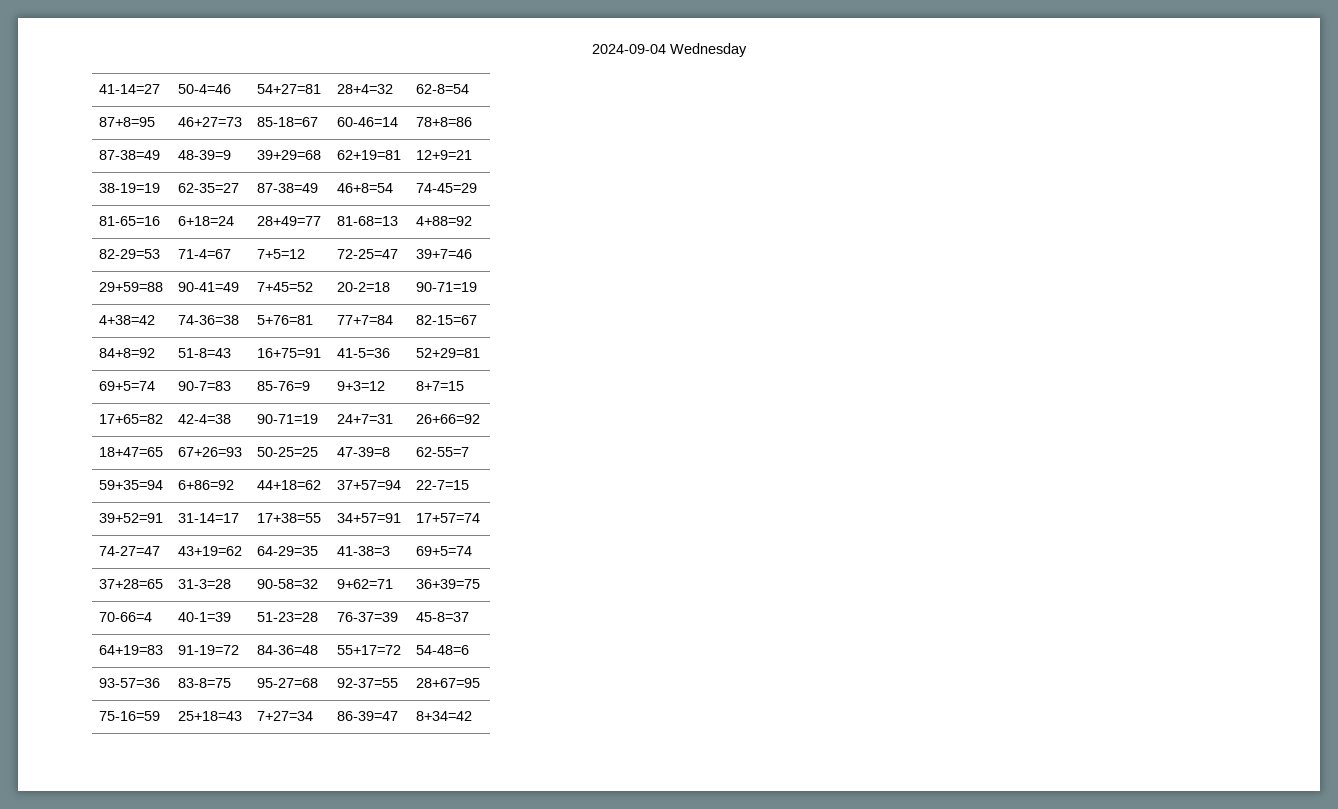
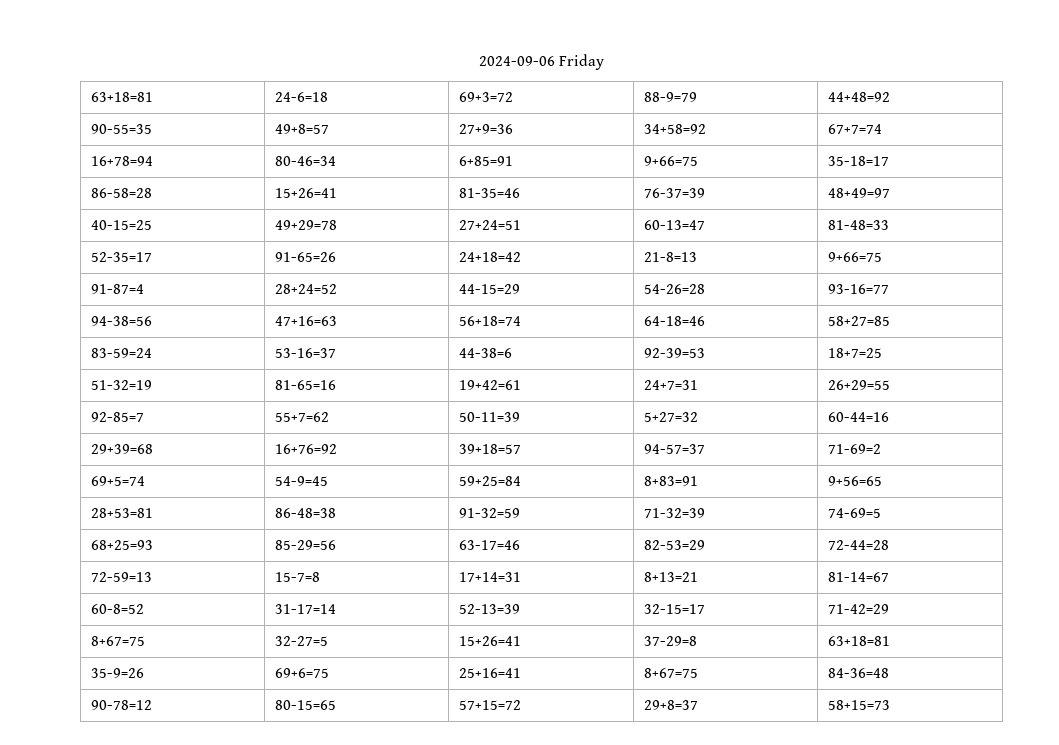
[592,43,747,57] [99,84,161,94] [178,84,232,94] [257,84,322,94] [337,84,394,94] [416,84,470,94] [99,117,156,127] [178,117,243,127] [257,117,319,127] [337,117,399,127] [416,117,473,127] [99,150,161,160] [178,150,232,160] [257,150,322,160] [337,150,402,160] [416,150,473,160] [99,183,161,193] [178,183,240,193] [257,183,319,193] [337,183,394,193] [416,183,478,193] [99,216,161,226] [178,216,235,226] [257,216,322,226] [337,216,399,226] [416,216,473,226] [99,249,161,259] [178,249,232,259] [257,249,306,259] [337,249,399,259] [416,249,473,259] [99,282,164,292] [178,282,240,292] [257,282,314,292] [337,282,391,292] [416,282,478,292] [99,315,156,325] [178,315,240,325] [257,315,314,325] [337,315,394,325] [416,315,478,325] [99,348,156,358] [178,348,232,358] [257,348,322,358] [337,348,391,358] [416,348,481,358] [99,381,156,391] [178,381,232,391] [257,381,311,391] [337,381,386,391] [416,381,465,391] [99,414,164,424] [178,414,232,424] [257,414,319,424] [337,414,394,424] [416,414,481,424] [99,447,164,457] [178,447,243,457] [257,447,319,457] [337,447,391,457] [416,447,470,457] [99,480,164,490] [178,480,235,490] [257,480,322,490] [337,480,402,490] [416,480,470,490] [99,513,164,523] [178,513,240,523] [257,513,322,523] [337,513,402,523] [416,513,481,523] [99,546,161,556] [178,546,243,556] [257,546,319,556] [337,546,391,556] [416,546,473,556] [99,579,164,589] [178,579,232,589] [257,579,319,589] [337,579,394,589] [416,579,481,589] [99,612,153,622] [178,612,232,622] [257,612,319,622] [337,612,399,622] [416,612,470,622] [99,645,164,655] [178,645,240,655] [257,645,319,655] [337,645,402,655] [416,645,470,655] [99,678,161,688] [178,678,232,688] [257,678,319,688] [337,678,399,688] [416,678,481,688] [99,711,161,721] [178,711,243,721] [257,711,314,721] [337,711,399,721] [416,711,473,721] 2024-09-04 Wednesday // 41-14=27 | 50-4=46 | 54+27=81 | 28+4=32 | 62-8=54 // 87+8=95 | 46+27=73 | 85-18=67 | 60-46=14 | 78+8=86 // 87-38=49 | 48-39=9 | 39+29=68 | 62+19=81 | 12+9=21 // 38-19=19 | 62-35=27 | 87-38=49 | 46+8=54 | 74-45=29 // 81-65=16 | 6+18=24 | 28+49=77 | 81-68=13 | 4+88=92 // 82-29=53 | 71-4=67 | 7+5=12 | 72-25=47 | 39+7=46 // 29+59=88 | 90-41=49 | 7+45=52 | 20-2=18 | 90-71=19 // 4+38=42 | 74-36=38 | 5+76=81 | 77+7=84 | 82-15=67 // 84+8=92 | 51-8=43 | 16+75=91 | 41-5=36 | 52+29=81 // 69+5=74 | 90-7=83 | 85-76=9 | 9+3=12 | 8+7=15 // 17+65=82 | 42-4=38 | 90-71=19 | 24+7=31 | 26+66=92 // 18+47=65 | 67+26=93 | 50-25=25 | 47-39=8 | 62-55=7 // 59+35=94 | 6+86=92 | 44+18=62 | 37+57=94 | 22-7=15 // 39+52=91 | 31-14=17 | 17+38=55 | 34+57=91 | 17+57=74 // 74-27=47 | 43+19=62 | 64-29=35 | 41-38=3 | 69+5=74 // 37+28=65 | 31-3=28 | 90-58=32 | 9+62=71 | 36+39=75 // 70-66=4 | 40-1=39 | 51-23=28 | 76-37=39 | 45-8=37 // 64+19=83 | 91-19=72 | 84-36=48 | 55+17=72 | 54-48=6 // 93-57=36 | 83-8=75 | 95-27=68 | 92-37=55 | 28+67=95 // 75-16=59 | 25+18=43 | 7+27=34 | 86-39=47 | 8+34=42 -> [478,54,605,70] [91,92,154,102] [275,92,329,102] [459,92,514,102] [644,92,698,102] [828,92,891,102] [91,124,153,134] [275,124,330,134] [459,124,514,134] [644,124,707,134] [828,124,883,134] [91,156,154,166] [275,156,337,166] [459,156,514,166] [644,156,699,166] [828,156,890,166] [91,188,153,198] [275,188,338,198] [459,188,521,198] [644,188,706,198] [828,188,891,198] [91,220,153,230] [275,220,338,230] [459,220,522,230] [644,220,706,230] [828,220,890,230] [91,252,153,262] [275,252,337,262] [459,252,522,262] [644,252,698,262] [828,252,883,262] [91,284,145,294] [275,284,338,294] [459,284,521,294] [644,284,706,294] [828,284,890,294] [91,316,153,326] [275,316,338,326] [459,316,522,326] [644,316,706,326] [828,316,891,326] [91,348,153,358] [275,348,337,358] [459,348,513,358] [644,348,706,358] [828,348,883,358] [91,380,153,390] [275,380,337,390] [459,380,522,390] [644,380,699,390] [828,380,891,390] [91,412,145,422] [275,412,330,422] [459,412,521,422] [644,412,699,422] [828,412,890,422] [91,444,154,454] [275,444,338,454] [459,444,522,454] [644,444,706,454] [828,444,882,454] [91,476,146,486] [275,476,329,486] [459,476,522,486] [644,476,699,486] [828,476,883,486] [91,508,154,518] [275,508,337,518] [459,508,521,518] [644,508,706,518] [828,508,882,518] [91,540,154,550] [275,540,337,550] [459,540,521,550] [644,540,706,550] [828,540,890,550] [91,572,153,582] [275,572,321,582] [459,572,522,582] [644,572,699,582] [828,572,890,582] [91,604,145,614] [275,604,337,614] [459,604,521,614] [644,604,706,614] [828,604,890,614] [91,636,146,646] [275,636,329,646] [459,636,522,646] [644,636,698,646] [828,636,891,646] [91,668,145,678] [275,668,330,678] [459,668,522,678] [644,668,699,678] [828,668,890,678] [91,700,153,710] [275,700,337,710] [459,700,522,710] [644,700,699,710] [828,700,891,710] 2024-09-06 Friday // 63+18=81 | 24-6=18 | 69+3=72 | 88-9=79 | 44+48=92 // 90-55=35 | 49+8=57 | 27+9=36 | 34+58=92 | 67+7=74 // 16+78=94 | 80-46=34 | 6+85=91 | 9+66=75 | 35-18=17 // 86-58=28 | 15+26=41 | 81-35=46 | 76-37=39 | 48+49=97 // 40-15=25 | 49+29=78 | 27+24=51 | 60-13=47 | 81-48=33 // 52-35=17 | 91-65=26 | 24+18=42 | 21-8=13 | 9+66=75 // 91-87=4 | 28+24=52 | 44-15=29 | 54-26=28 | 93-16=77 // 94-38=56 | 47+16=63 | 56+18=74 | 64-18=46 | 58+27=85 // 83-59=24 | 53-16=37 | 44-38=6 | 92-39=53 | 18+7=25 // 51-32=19 | 81-65=16 | 19+42=61 | 24+7=31 | 26+29=55 // 92-85=7 | 55+7=62 | 50-11=39 | 5+27=32 | 60-44=16 // 29+39=68 | 16+76=92 | 39+18=57 | 94-57=37 | 71-69=2 // 69+5=74 | 54-9=45 | 59+25=84 | 8+83=91 | 9+56=65 // 28+53=81 | 86-48=38 | 91-32=59 | 71-32=39 | 74-69=5 // 68+25=93 | 85-29=56 | 63-17=46 | 82-53=29 | 72-44=28 // 72-59=13 | 15-7=8 | 17+14=31 | 8+13=21 | 81-14=67 // 60-8=52 | 31-17=14 | 52-13=39 | 32-15=17 | 71-42=29 // 8+67=75 | 32-27=5 | 15+26=41 | 37-29=8 | 63+18=81 // 35-9=26 | 69+6=75 | 25+16=41 | 8+67=75 | 84-36=48 // 90-78=12 | 80-15=65 | 57+15=72 | 29+8=37 | 58+15=73

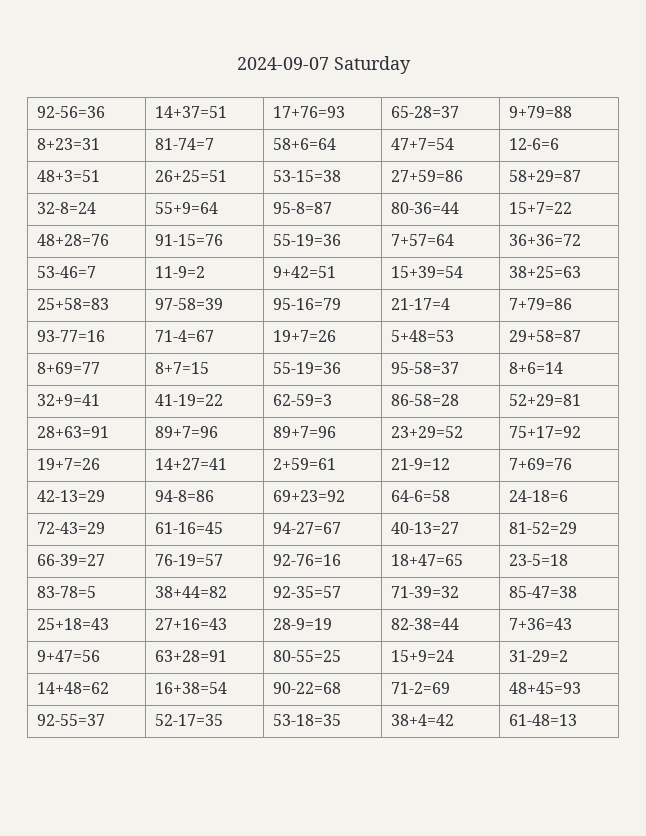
[478,54,605,70] [91,92,154,102] [275,92,329,102] [459,92,514,102] [644,92,698,102] [828,92,891,102] [91,124,153,134] [275,124,330,134] [459,124,514,134] [644,124,707,134] [828,124,883,134] [91,156,154,166] [275,156,337,166] [459,156,514,166] [644,156,699,166] [828,156,890,166] [91,188,153,198] [275,188,338,198] [459,188,521,198] [644,188,706,198] [828,188,891,198] [91,220,153,230] [275,220,338,230] [459,220,522,230] [644,220,706,230] [828,220,890,230] [91,252,153,262] [275,252,337,262] [459,252,522,262] [644,252,698,262] [828,252,883,262] [91,284,145,294] [275,284,338,294] [459,284,521,294] [644,284,706,294] [828,284,890,294] [91,316,153,326] [275,316,338,326] [459,316,522,326] [644,316,706,326] [828,316,891,326] [91,348,153,358] [275,348,337,358] [459,348,513,358] [644,348,706,358] [828,348,883,358] [91,380,153,390] [275,380,337,390] [459,380,522,390] [644,380,699,390] [828,380,891,390] [91,412,145,422] [275,412,330,422] [459,412,521,422] [644,412,699,422] [828,412,890,422] [91,444,154,454] [275,444,338,454] [459,444,522,454] [644,444,706,454] [828,444,882,454] [91,476,146,486] [275,476,329,486] [459,476,522,486] [644,476,699,486] [828,476,883,486] [91,508,154,518] [275,508,337,518] [459,508,521,518] [644,508,706,518] [828,508,882,518] [91,540,154,550] [275,540,337,550] [459,540,521,550] [644,540,706,550] [828,540,890,550] [91,572,153,582] [275,572,321,582] [459,572,522,582] [644,572,699,582] [828,572,890,582] [91,604,145,614] [275,604,337,614] [459,604,521,614] [644,604,706,614] [828,604,890,614] [91,636,146,646] [275,636,329,646] [459,636,522,646] [644,636,698,646] [828,636,891,646] [91,668,145,678] [275,668,330,678] [459,668,522,678] [644,668,699,678] [828,668,890,678] [91,700,153,710] [275,700,337,710] [459,700,522,710] [644,700,699,710] [828,700,891,710] 2024-09-06 Friday // 63+18=81 | 24-6=18 | 69+3=72 | 88-9=79 | 44+48=92 // 90-55=35 | 49+8=57 | 27+9=36 | 34+58=92 | 67+7=74 // 16+78=94 | 80-46=34 | 6+85=91 | 9+66=75 | 35-18=17 // 86-58=28 | 15+26=41 | 81-35=46 | 76-37=39 | 48+49=97 // 40-15=25 | 49+29=78 | 27+24=51 | 60-13=47 | 81-48=33 // 52-35=17 | 91-65=26 | 24+18=42 | 21-8=13 | 9+66=75 // 91-87=4 | 28+24=52 | 44-15=29 | 54-26=28 | 93-16=77 // 94-38=56 | 47+16=63 | 56+18=74 | 64-18=46 | 58+27=85 // 83-59=24 | 53-16=37 | 44-38=6 | 92-39=53 | 18+7=25 // 51-32=19 | 81-65=16 | 19+42=61 | 24+7=31 | 26+29=55 // 92-85=7 | 55+7=62 | 50-11=39 | 5+27=32 | 60-44=16 // 29+39=68 | 16+76=92 | 39+18=57 | 94-57=37 | 71-69=2 // 69+5=74 | 54-9=45 | 59+25=84 | 8+83=91 | 9+56=65 // 28+53=81 | 86-48=38 | 91-32=59 | 71-32=39 | 74-69=5 // 68+25=93 | 85-29=56 | 63-17=46 | 82-53=29 | 72-44=28 // 72-59=13 | 15-7=8 | 17+14=31 | 8+13=21 | 81-14=67 // 60-8=52 | 31-17=14 | 52-13=39 | 32-15=17 | 71-42=29 // 8+67=75 | 32-27=5 | 15+26=41 | 37-29=8 | 63+18=81 // 35-9=26 | 69+6=75 | 25+16=41 | 8+67=75 | 84-36=48 // 90-78=12 | 80-15=65 | 57+15=72 | 29+8=37 | 58+15=73 -> [236,56,411,74] [36,106,105,118] [154,106,227,118] [272,106,345,118] [390,106,459,118] [508,106,572,118] [36,138,100,150] [154,138,214,150] [272,138,336,150] [390,138,454,150] [508,138,559,150] [36,170,100,182] [154,170,227,182] [272,170,341,182] [390,170,463,182] [508,170,581,182] [36,202,96,214] [154,202,218,214] [272,202,332,214] [390,202,459,214] [508,202,572,214] [36,234,109,246] [154,234,223,246] [272,234,341,246] [390,234,454,246] [508,234,581,246] [36,266,96,278] [154,266,205,278] [272,266,336,278] [390,266,463,278] [508,266,581,278] [36,298,109,310] [154,298,223,310] [272,298,341,310] [390,298,450,310] [508,298,572,310] [36,330,105,342] [154,330,214,342] [272,330,336,342] [390,330,454,342] [508,330,581,342] [36,362,100,374] [154,362,209,374] [272,362,341,374] [390,362,459,374] [508,362,563,374] [36,394,100,406] [154,394,223,406] [272,394,332,406] [390,394,459,406] [508,394,581,406] [36,426,109,438] [154,426,218,438] [272,426,336,438] [390,426,463,438] [508,426,581,438] [36,458,100,470] [154,458,227,470] [272,458,336,470] [390,458,450,470] [508,458,572,470] [36,490,105,502] [154,490,214,502] [272,490,345,502] [390,490,450,502] [508,490,568,502] [36,522,105,534] [154,522,223,534] [272,522,341,534] [390,522,459,534] [508,522,577,534] [36,554,105,566] [154,554,223,566] [272,554,341,566] [390,554,463,566] [508,554,568,566] [36,586,96,598] [154,586,227,598] [272,586,341,598] [390,586,459,598] [508,586,577,598] [36,618,109,630] [154,618,227,630] [272,618,332,630] [390,618,459,630] [508,618,572,630] [36,650,100,662] [154,650,227,662] [272,650,341,662] [390,650,454,662] [508,650,568,662] [36,682,109,694] [154,682,227,694] [272,682,341,694] [390,682,450,694] [508,682,581,694] [36,714,105,726] [154,714,223,726] [272,714,341,726] [390,714,454,726] [508,714,577,726] 2024-09-07 Saturday // 92-56=36 | 14+37=51 | 17+76=93 | 65-28=37 | 9+79=88 // 8+23=31 | 81-74=7 | 58+6=64 | 47+7=54 | 12-6=6 // 48+3=51 | 26+25=51 | 53-15=38 | 27+59=86 | 58+29=87 // 32-8=24 | 55+9=64 | 95-8=87 | 80-36=44 | 15+7=22 // 48+28=76 | 91-15=76 | 55-19=36 | 7+57=64 | 36+36=72 // 53-46=7 | 11-9=2 | 9+42=51 | 15+39=54 | 38+25=63 // 25+58=83 | 97-58=39 | 95-16=79 | 21-17=4 | 7+79=86 // 93-77=16 | 71-4=67 | 19+7=26 | 5+48=53 | 29+58=87 // 8+69=77 | 8+7=15 | 55-19=36 | 95-58=37 | 8+6=14 // 32+9=41 | 41-19=22 | 62-59=3 | 86-58=28 | 52+29=81 // 28+63=91 | 89+7=96 | 89+7=96 | 23+29=52 | 75+17=92 // 19+7=26 | 14+27=41 | 2+59=61 | 21-9=12 | 7+69=76 // 42-13=29 | 94-8=86 | 69+23=92 | 64-6=58 | 24-18=6 // 72-43=29 | 61-16=45 | 94-27=67 | 40-13=27 | 81-52=29 // 66-39=27 | 76-19=57 | 92-76=16 | 18+47=65 | 23-5=18 // 83-78=5 | 38+44=82 | 92-35=57 | 71-39=32 | 85-47=38 // 25+18=43 | 27+16=43 | 28-9=19 | 82-38=44 | 7+36=43 // 9+47=56 | 63+28=91 | 80-55=25 | 15+9=24 | 31-29=2 // 14+48=62 | 16+38=54 | 90-22=68 | 71-2=69 | 48+45=93 // 92-55=37 | 52-17=35 | 53-18=35 | 38+4=42 | 61-48=13

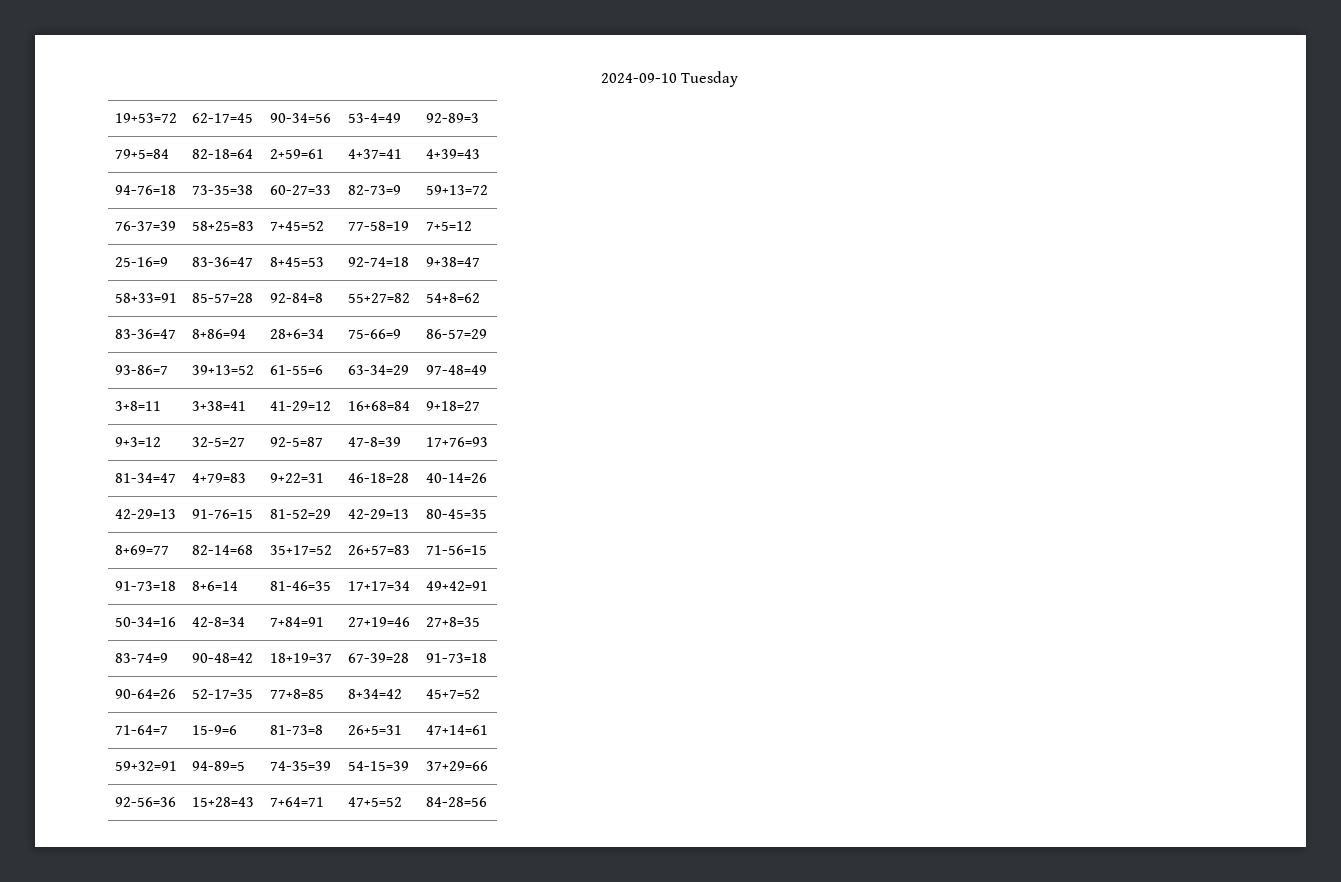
[236,56,411,74] [36,106,105,118] [154,106,227,118] [272,106,345,118] [390,106,459,118] [508,106,572,118] [36,138,100,150] [154,138,214,150] [272,138,336,150] [390,138,454,150] [508,138,559,150] [36,170,100,182] [154,170,227,182] [272,170,341,182] [390,170,463,182] [508,170,581,182] [36,202,96,214] [154,202,218,214] [272,202,332,214] [390,202,459,214] [508,202,572,214] [36,234,109,246] [154,234,223,246] [272,234,341,246] [390,234,454,246] [508,234,581,246] [36,266,96,278] [154,266,205,278] [272,266,336,278] [390,266,463,278] [508,266,581,278] [36,298,109,310] [154,298,223,310] [272,298,341,310] [390,298,450,310] [508,298,572,310] [36,330,105,342] [154,330,214,342] [272,330,336,342] [390,330,454,342] [508,330,581,342] [36,362,100,374] [154,362,209,374] [272,362,341,374] [390,362,459,374] [508,362,563,374] [36,394,100,406] [154,394,223,406] [272,394,332,406] [390,394,459,406] [508,394,581,406] [36,426,109,438] [154,426,218,438] [272,426,336,438] [390,426,463,438] [508,426,581,438] [36,458,100,470] [154,458,227,470] [272,458,336,470] [390,458,450,470] [508,458,572,470] [36,490,105,502] [154,490,214,502] [272,490,345,502] [390,490,450,502] [508,490,568,502] [36,522,105,534] [154,522,223,534] [272,522,341,534] [390,522,459,534] [508,522,577,534] [36,554,105,566] [154,554,223,566] [272,554,341,566] [390,554,463,566] [508,554,568,566] [36,586,96,598] [154,586,227,598] [272,586,341,598] [390,586,459,598] [508,586,577,598] [36,618,109,630] [154,618,227,630] [272,618,332,630] [390,618,459,630] [508,618,572,630] [36,650,100,662] [154,650,227,662] [272,650,341,662] [390,650,454,662] [508,650,568,662] [36,682,109,694] [154,682,227,694] [272,682,341,694] [390,682,450,694] [508,682,581,694] [36,714,105,726] [154,714,223,726] [272,714,341,726] [390,714,454,726] [508,714,577,726] 2024-09-07 Saturday // 92-56=36 | 14+37=51 | 17+76=93 | 65-28=37 | 9+79=88 // 8+23=31 | 81-74=7 | 58+6=64 | 47+7=54 | 12-6=6 // 48+3=51 | 26+25=51 | 53-15=38 | 27+59=86 | 58+29=87 // 32-8=24 | 55+9=64 | 95-8=87 | 80-36=44 | 15+7=22 // 48+28=76 | 91-15=76 | 55-19=36 | 7+57=64 | 36+36=72 // 53-46=7 | 11-9=2 | 9+42=51 | 15+39=54 | 38+25=63 // 25+58=83 | 97-58=39 | 95-16=79 | 21-17=4 | 7+79=86 // 93-77=16 | 71-4=67 | 19+7=26 | 5+48=53 | 29+58=87 // 8+69=77 | 8+7=15 | 55-19=36 | 95-58=37 | 8+6=14 // 32+9=41 | 41-19=22 | 62-59=3 | 86-58=28 | 52+29=81 // 28+63=91 | 89+7=96 | 89+7=96 | 23+29=52 | 75+17=92 // 19+7=26 | 14+27=41 | 2+59=61 | 21-9=12 | 7+69=76 // 42-13=29 | 94-8=86 | 69+23=92 | 64-6=58 | 24-18=6 // 72-43=29 | 61-16=45 | 94-27=67 | 40-13=27 | 81-52=29 // 66-39=27 | 76-19=57 | 92-76=16 | 18+47=65 | 23-5=18 // 83-78=5 | 38+44=82 | 92-35=57 | 71-39=32 | 85-47=38 // 25+18=43 | 27+16=43 | 28-9=19 | 82-38=44 | 7+36=43 // 9+47=56 | 63+28=91 | 80-55=25 | 15+9=24 | 31-29=2 // 14+48=62 | 16+38=54 | 90-22=68 | 71-2=69 | 48+45=93 // 92-55=37 | 52-17=35 | 53-18=35 | 38+4=42 | 61-48=13 -> [600,71,739,87] [115,113,178,123] [192,113,254,123] [270,113,332,123] [348,113,402,123] [426,113,480,123] [115,149,170,159] [192,149,254,159] [270,149,325,159] [348,149,403,159] [426,149,481,159] [115,185,177,195] [192,185,254,195] [270,185,332,195] [348,185,402,195] [426,185,489,195] [115,221,177,231] [192,221,255,231] [270,221,325,231] [348,221,410,231] [426,221,473,231] [115,257,169,267] [192,257,254,267] [270,257,325,267] [348,257,410,267] [426,257,481,267] [115,293,178,303] [192,293,254,303] [270,293,324,303] [348,293,411,303] [426,293,481,303] [115,329,177,339] [192,329,247,339] [270,329,325,339] [348,329,402,339] [426,329,488,339] [115,365,169,375] [192,365,255,375] [270,365,324,375] [348,365,410,375] [426,365,488,375] [115,401,162,411] [192,401,247,411] [270,401,332,411] [348,401,411,411] [426,401,481,411] [115,437,162,447] [192,437,246,447] [270,437,324,447] [348,437,402,447] [426,437,489,447] [115,473,177,483] [192,473,247,483] [270,473,325,483] [348,473,410,483] [426,473,488,483] [115,509,177,519] [192,509,254,519] [270,509,332,519] [348,509,410,519] [426,509,488,519] [115,545,170,555] [192,545,254,555] [270,545,333,555] [348,545,411,555] [426,545,488,555] [115,581,177,591] [192,581,239,591] [270,581,332,591] [348,581,411,591] [426,581,489,591] [115,617,177,627] [192,617,246,627] [270,617,325,627] [348,617,411,627] [426,617,481,627] [115,653,169,663] [192,653,254,663] [270,653,333,663] [348,653,410,663] [426,653,488,663] [115,689,177,699] [192,689,254,699] [270,689,325,699] [348,689,403,699] [426,689,481,699] [115,725,169,735] [192,725,238,735] [270,725,324,735] [348,725,403,735] [426,725,489,735] [115,761,178,771] [192,761,246,771] [270,761,332,771] [348,761,410,771] [426,761,489,771] [115,797,177,807] [192,797,255,807] [270,797,325,807] [348,797,403,807] [426,797,488,807] 2024-09-10 Tuesday // 19+53=72 | 62-17=45 | 90-34=56 | 53-4=49 | 92-89=3 // 79+5=84 | 82-18=64 | 2+59=61 | 4+37=41 | 4+39=43 // 94-76=18 | 73-35=38 | 60-27=33 | 82-73=9 | 59+13=72 // 76-37=39 | 58+25=83 | 7+45=52 | 77-58=19 | 7+5=12 // 25-16=9 | 83-36=47 | 8+45=53 | 92-74=18 | 9+38=47 // 58+33=91 | 85-57=28 | 92-84=8 | 55+27=82 | 54+8=62 // 83-36=47 | 8+86=94 | 28+6=34 | 75-66=9 | 86-57=29 // 93-86=7 | 39+13=52 | 61-55=6 | 63-34=29 | 97-48=49 // 3+8=11 | 3+38=41 | 41-29=12 | 16+68=84 | 9+18=27 // 9+3=12 | 32-5=27 | 92-5=87 | 47-8=39 | 17+76=93 // 81-34=47 | 4+79=83 | 9+22=31 | 46-18=28 | 40-14=26 // 42-29=13 | 91-76=15 | 81-52=29 | 42-29=13 | 80-45=35 // 8+69=77 | 82-14=68 | 35+17=52 | 26+57=83 | 71-56=15 // 91-73=18 | 8+6=14 | 81-46=35 | 17+17=34 | 49+42=91 // 50-34=16 | 42-8=34 | 7+84=91 | 27+19=46 | 27+8=35 // 83-74=9 | 90-48=42 | 18+19=37 | 67-39=28 | 91-73=18 // 90-64=26 | 52-17=35 | 77+8=85 | 8+34=42 | 45+7=52 // 71-64=7 | 15-9=6 | 81-73=8 | 26+5=31 | 47+14=61 // 59+32=91 | 94-89=5 | 74-35=39 | 54-15=39 | 37+29=66 // 92-56=36 | 15+28=43 | 7+64=71 | 47+5=52 | 84-28=56

